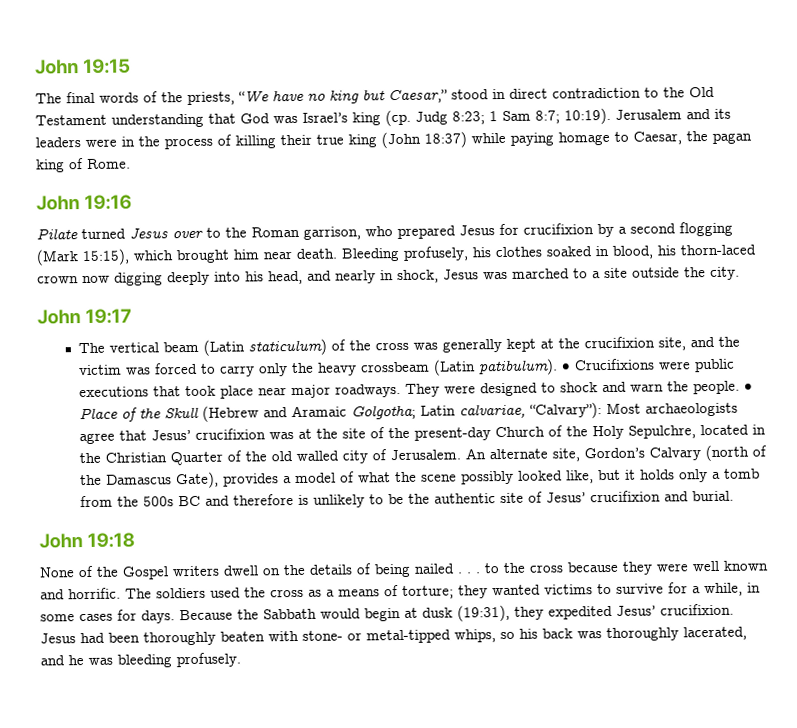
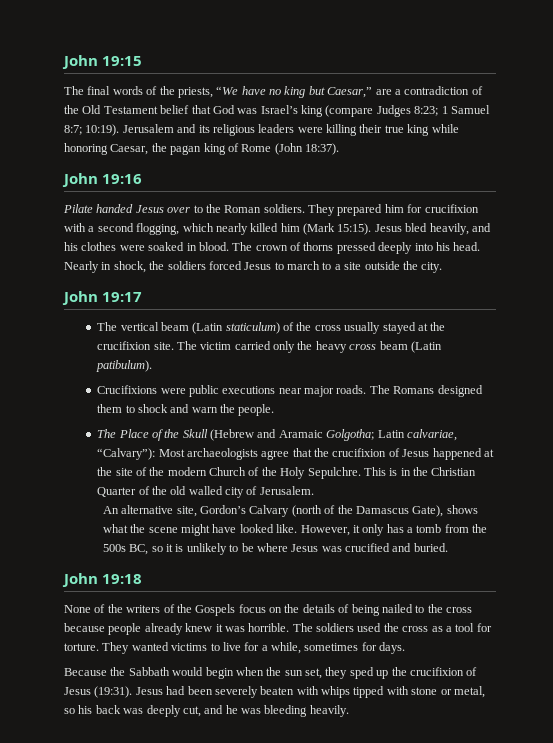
[451,87,659,100] stood in direct contradiction to -> [375,86,483,95] are a contradiction of
[111,113,204,128] understanding -> [160,105,190,114] belief
[385,109,448,127] (cp. Judg -> [325,105,411,117] (compare Judges
[502,110,531,121] Sam -> [450,105,490,114] Samuel
(731, 113) none -> [212,124,255,136] religious
[121,131,629,150] in the process of killing their true king (John 18:37) while paying homage to -> [326,124,459,136] [64,143,108,155] killing their true king while honoring
[87,158,131,169] Rome. -> [241,143,339,155] Rome (John 18:37).
[81,228,126,240] turned -> [96,204,134,213] handed
[303,225,495,240] garrison, who prepared Jesus -> [263,204,404,216] soldiers. They prepared him
[597,223,614,238] by -> [64,223,86,232] with
[679,221,733,237] [36,246,469,266] flogging (Mark 15:15), which brought him near death. Bleeding profusely, -> [136,223,491,235] flogging, which nearly killed him (Mark 15:15). Jesus bled heavily, and
(542, 252) none -> [119,245,145,251] were
[612,244,756,259] [37,268,570,286] blood, his thorn-laced crown now digging deeply into his head, and nearly in shock, Jesus was marched -> [198,242,481,254] [64,261,320,273] blood. The crown of thorns pressed deeply into his head. Nearly in shock, the soldiers forced Jesus to march
[412,336,740,353] [77,362,255,377] was generally kept at the crucifixion site, and the victim was forced to carry -> [344,322,446,334] [97,341,271,350] usually stayed at the crucifixion site. The victim carried
[359,361,430,373] crossbeam -> [349,341,408,350] cross beam
[561,363,571,371] • -> (153, 366) //
[152,382,538,399] that took place near major roadways. They were designed -> [278,385,483,397] [97,404,123,413] near major roads. The Romans designed them
[743,383,753,391] • -> [97,429,117,438] // The
[150,428,294,441] Jesus’ crucifixion was -> [314,448,482,460] the crucifixion of Jesus happened
[413,427,491,441] present-day -> [167,467,207,476] modern
[627,424,749,439] Sepulchre, located -> [307,467,398,479] Sepulchre. This is
[464,448,548,460] An alternate -> [102,505,174,514] // An alternative
[222,469,708,487] provides a model of what the scene possibly looked like, but it holds only -> [446,505,478,514] [102,524,404,536] shows what the scene might have looked like. However, it only has
[177,494,294,507] BC and therefore -> [129,544,174,555] BC, so it
[407,490,734,504] the authentic site of Jesus’ crucifixion and burial. -> [256,543,448,552] where Jesus was crucified and buried.
[122,565,259,580] Gospel writers dwell -> [126,604,266,616] writers of the Gospels focus
[458,572,481,574] . . . -> (413, 608) none
[622,560,768,575] [40,587,121,600] they were well known and horrific. -> [108,623,290,635] people already knew it was horrible.
[338,585,488,599] means of torture; they -> [455,623,492,632] [64,642,130,654] tool for torture. They
[616,583,664,594] survive -> [222,642,241,651] live
[747,582,761,593] [40,613,113,622] in some cases -> [304,643,359,651] sometimes
(175, 617) none -> (406, 648) //
[404,603,734,622] at dusk (19:31), they expedited Jesus’ crucifixion. -> [235,667,478,679] [64,686,133,698] when the sun set, they sped up the crucifixion of Jesus (19:31).
[143,631,216,646] thoroughly -> [214,686,258,698] severely
[302,629,496,644] stone- or metal-tipped whips, -> [321,686,485,698] whips tipped with stone or metal,
[606,626,747,642] thoroughly lacerated, -> [146,705,201,717] deeply cut,
[176,652,241,668] profusely. -> [309,705,349,717] heavily.

